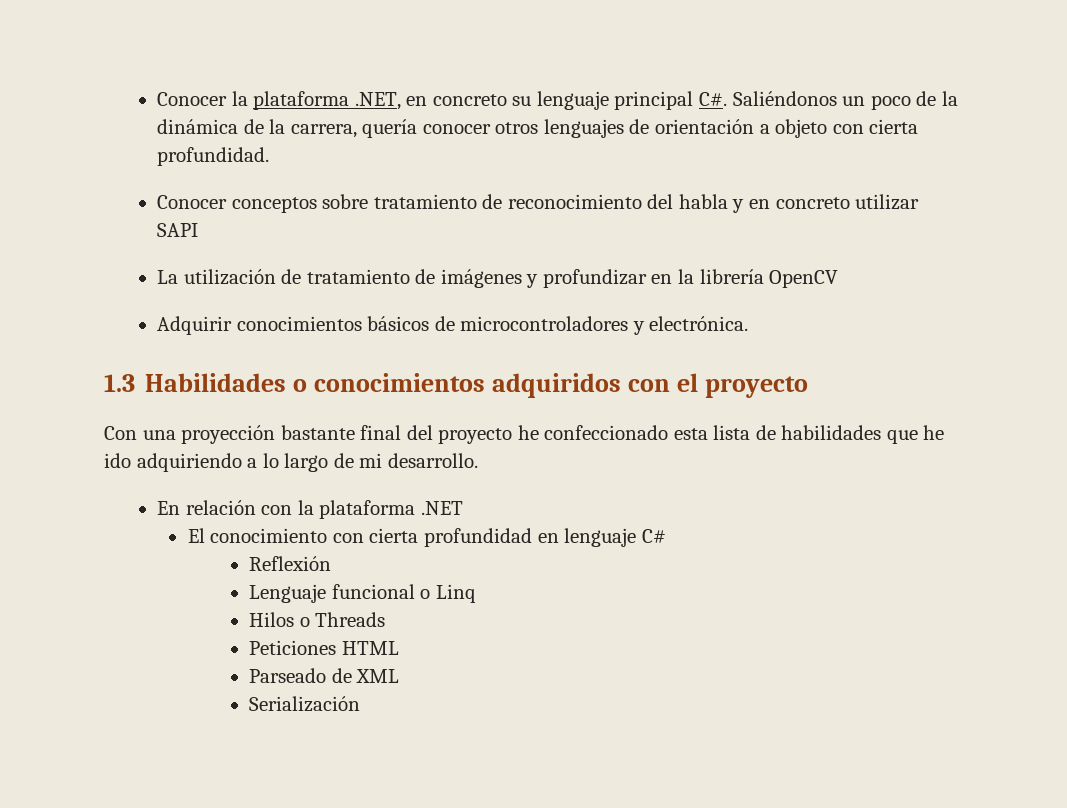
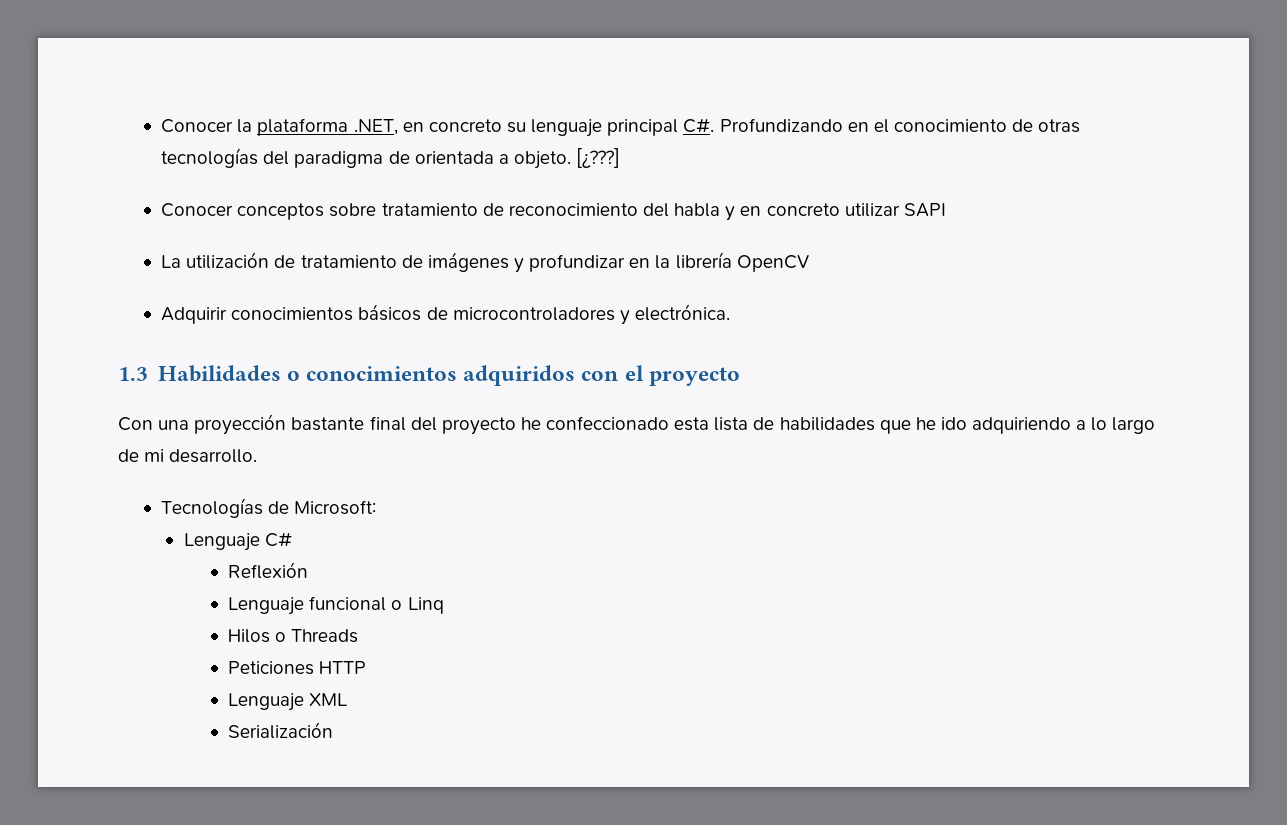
[732,91,958,110] [157,119,919,138] [157,147,270,166] Saliéndonos un poco de la dinámica de la carrera, quería conocer otros lenguajes de orientación a objeto con cierta profundidad. -> [719,118,1081,133] [161,148,621,169] Profundizando en el conocimiento de otras tecnologías del paradigma de orientada a objeto. [¿???]
[157,500,463,519] [187,528,637,547] En relación con la plataforma .NET // El conocimiento con cierta profundidad en lenguaje -> [161,498,377,518] [183,533,260,551] Tecnologías de Microsoft: // Lenguaje
[341,641,399,655] [249,668,352,683] HTML // Parseado de -> [319,661,367,674] [228,693,305,711] HTTP // Lenguaje

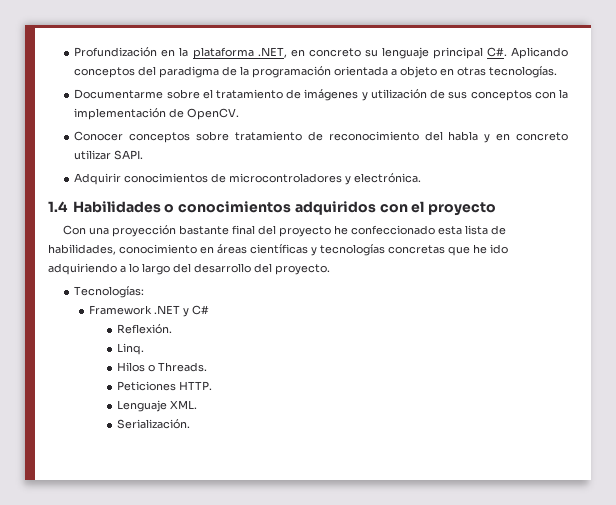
[161,119,234,133] Conocer -> [74,47,176,57] Profundización en
[719,118,1081,133] [161,148,621,169] Profundizando en el conocimiento de otras tecnologías del paradigma de orientada a objeto. [¿???] -> [511,47,568,59] [74,66,558,78] [74,89,568,101] [74,108,240,120] Aplicando conceptos del paradigma de la programación orientada a objeto en otras tecnologías. // Documentarme sobre el tratamiento de imágenes y utilización de sus conceptos con la implementación de OpenCV.
[903,203,946,217] [161,252,809,273] SAPI // La utilización de tratamiento de imágenes y profundizar en la librería OpenCV -> [114,150,144,160] SAPI.
[358,304,422,321] básicos -> (209, 178) none
[118,367,148,381] 1.3 -> [48,201,68,212] 1.4
[779,417,875,431] habilidades -> [48,244,445,256] habilidades, conocimiento en áreas científicas y tecnologías concretas
[118,449,258,463] [161,498,377,518] [183,532,292,551] [228,562,309,579] [228,596,444,615] de mi desarrollo. // Tecnologías de Microsoft: // Lenguaje C# // Reflexión // Lenguaje funcional o Linq -> [173,263,330,275] [74,286,145,298] [88,305,209,317] [117,324,173,334] [117,343,145,355] del desarrollo del proyecto. // Tecnologías: // Framework .NET y C# // Reflexión. // Linq.
[291,629,359,643] Threads -> [158,362,208,372] Threads.
[319,661,367,674] [228,693,348,711] [228,722,334,739] HTTP // Lenguaje XML // Serialización -> [179,381,213,390] [117,400,198,412] [117,419,191,429] HTTP. // Lenguaje XML. // Serialización.

